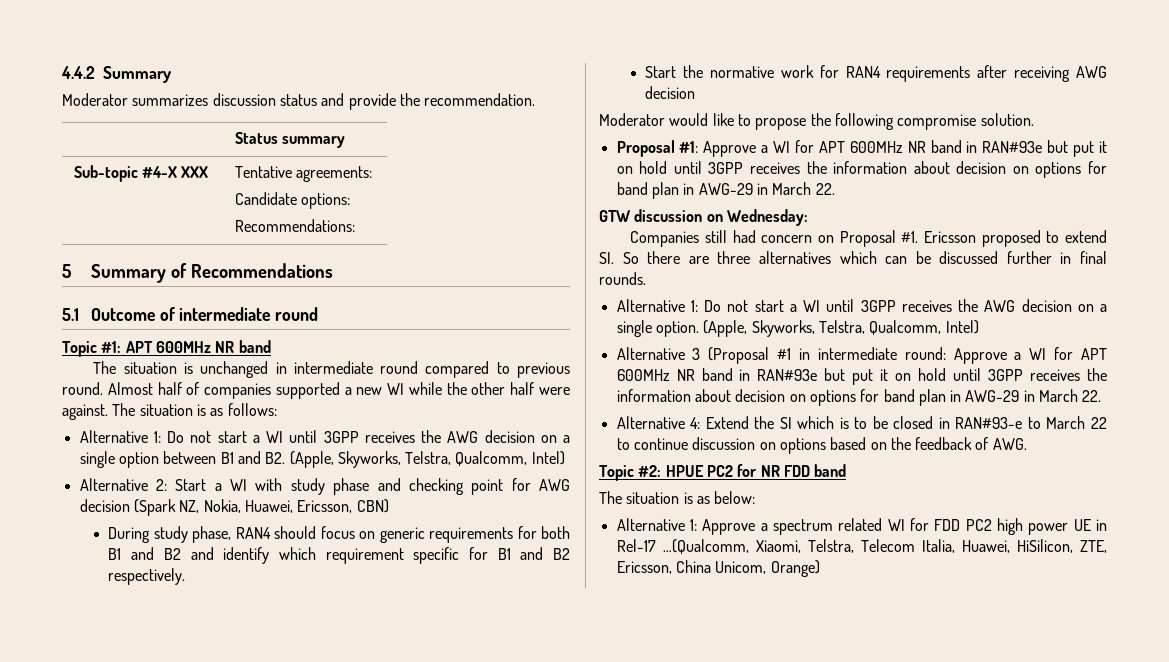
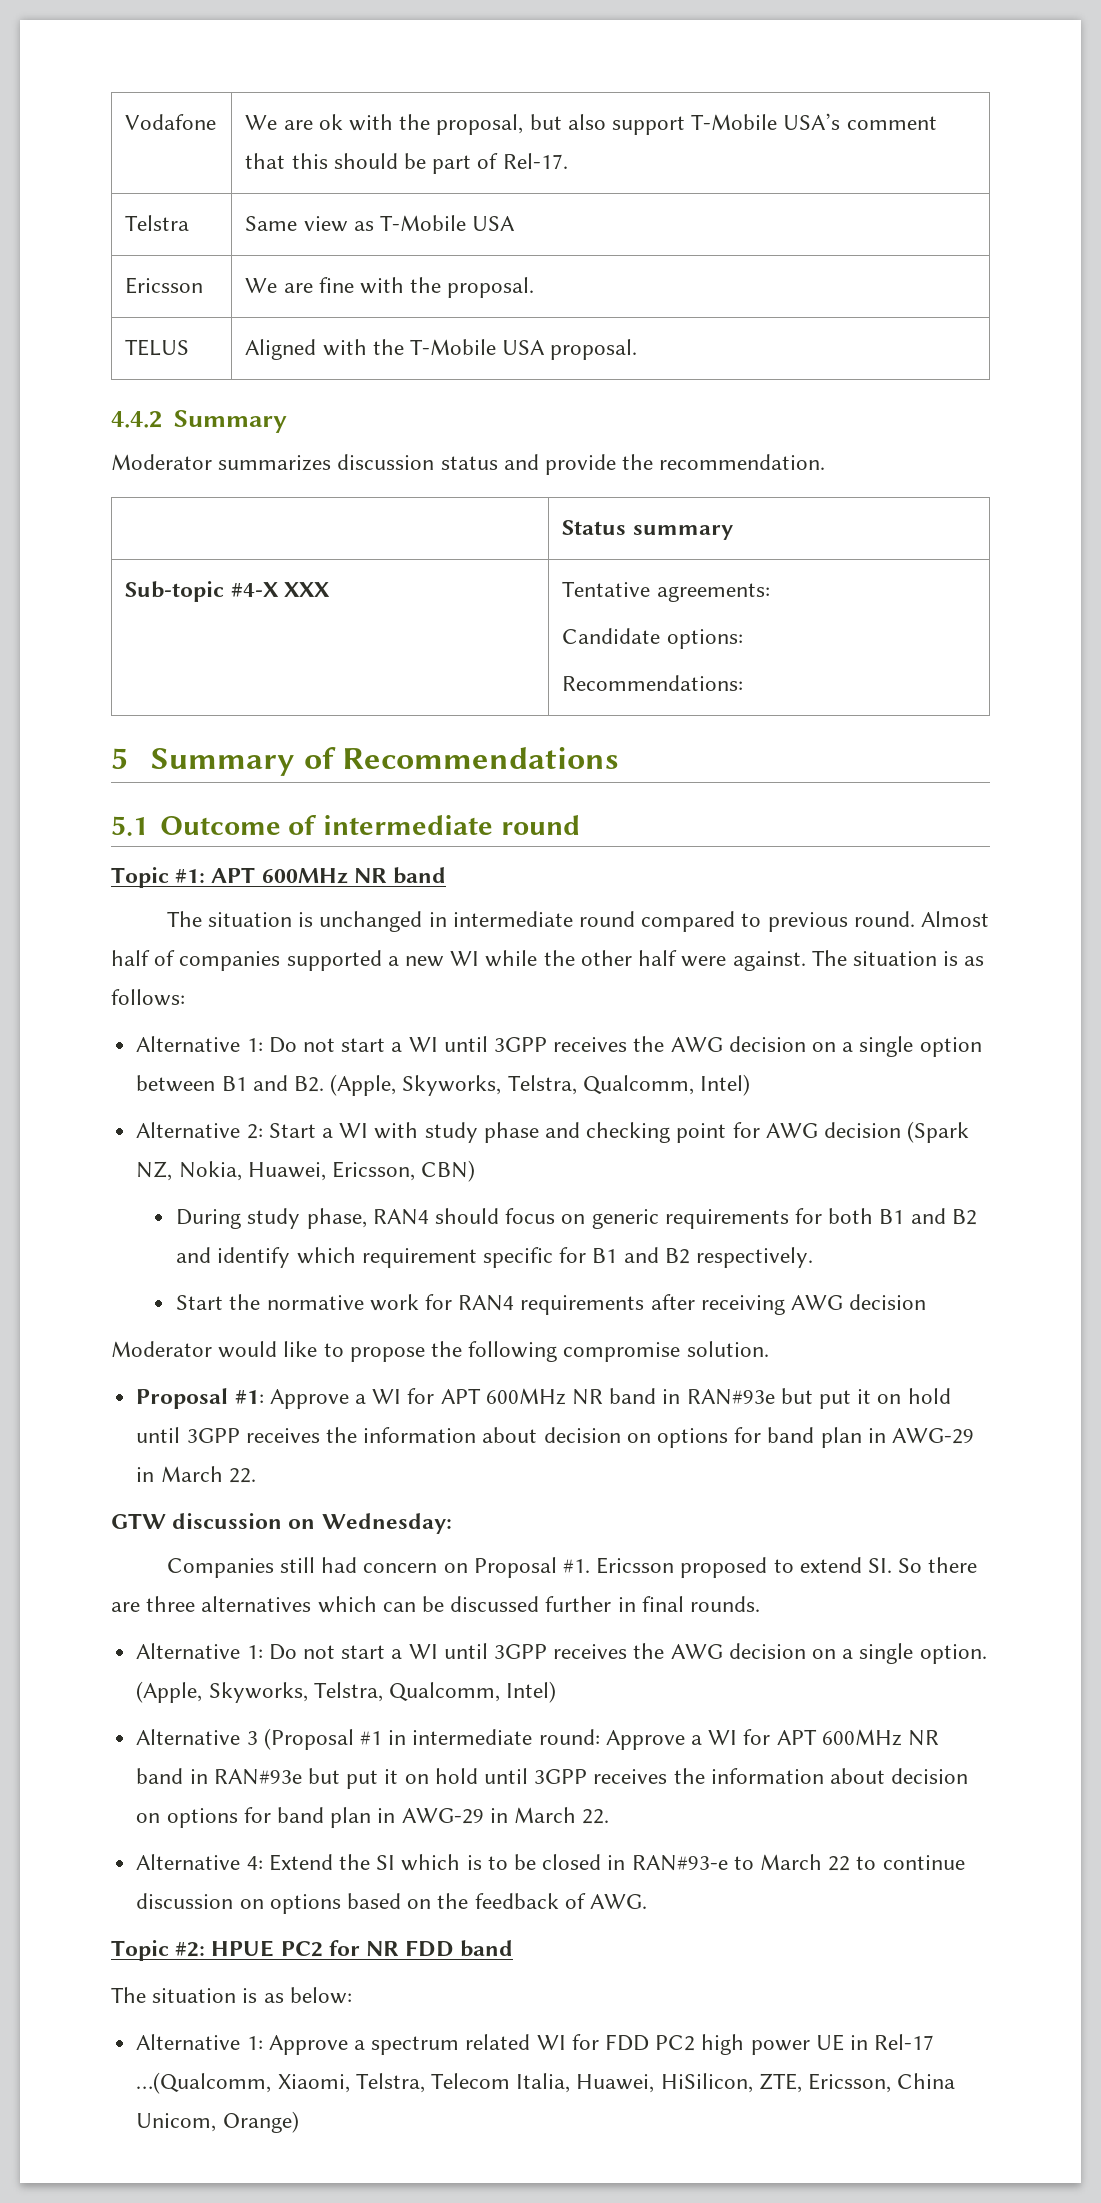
(61, 72) none -> [125,114,217,130] [245,113,937,135] [245,153,568,174] [125,215,190,231] [245,215,516,232] [125,277,204,294] [245,277,535,298] [125,339,190,356] [245,339,638,360] Vodafone | We are ok with the proposal, but also support T-Mobile USA’s comment that this should be part of Rel-17. // Telstra | Same view as T-Mobile USA // Ericsson | We are fine with the proposal. // TELUS | Aligned with the T-Mobile USA proposal. //

